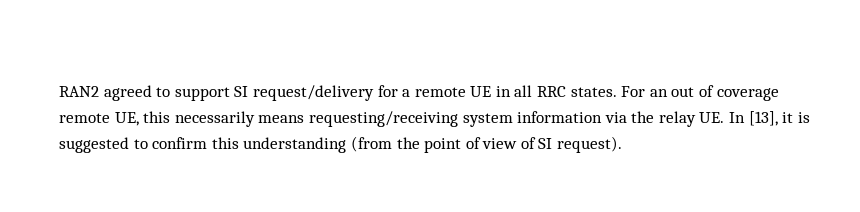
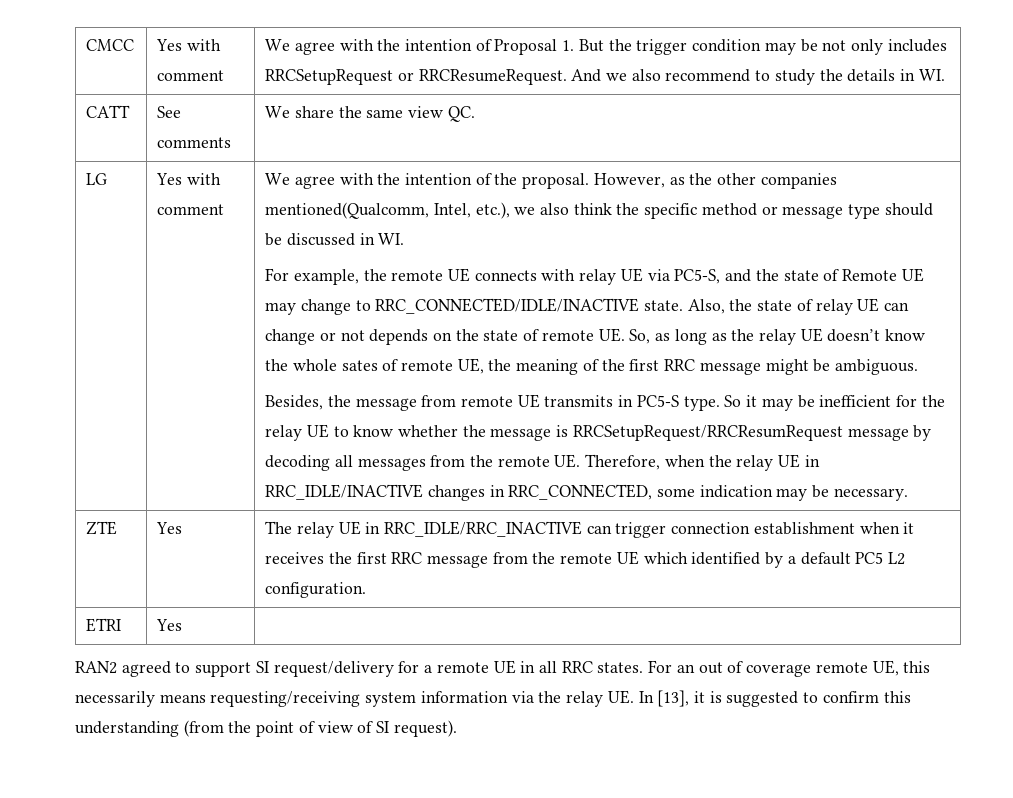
(59, 91) none -> [86,39,135,51] [156,39,221,51] [157,70,225,81] [265,39,947,55] [265,69,945,85] [86,105,131,118] [157,106,182,118] [157,137,232,148] [265,106,475,122] [86,173,108,185] [156,173,221,185] [157,204,225,215] [265,173,837,189] [265,202,933,219] [265,233,405,246] [265,268,924,285] [265,298,910,315] [265,328,926,345] [265,358,918,375] [265,394,945,411] [265,424,932,441] [265,454,820,471] [265,484,908,501] [86,521,118,535] [156,522,183,534] [265,521,915,538] [265,551,905,568] [265,582,367,598] [86,618,122,632] [156,619,183,631] CMCC | Yes with comment | We agree with the intention of Proposal 1. But the trigger condition may be not only includes RRCSetupRequest or RRCResumeRequest. And we also recommend to study the details in WI. // CATT | See comments | We share the same view QC. // LG | Yes with comment | We agree with the intention of the proposal. However, as the other companies mentioned(Qualcomm, Intel, etc.), we also think the specific method or message type should be discussed in WI. // For example, the remote UE connects with relay UE via PC5-S, and the state of Remote UE may change to RRC_CONNECTED/IDLE/INACTIVE state. Also, the state of relay UE can change or not depends on the state of remote UE. So, as long as the relay UE doesn’t know the whole sates of remote UE, the meaning of the first RRC message might be ambiguous. // Besides, the message from remote UE transmits in PC5-S type. So it may be inefficient for the relay UE to know whether the message is RRCSetupRequest/RRCResumRequest message by decoding all messages from the remote UE. Therefore, when the relay UE in RRC_IDLE/INACTIVE changes in RRC_CONNECTED, some indication may be necessary. // ZTE | Yes | The relay UE in RRC_IDLE/RRC_INACTIVE can trigger connection establishment when it receives the first RRC message from the remote UE which identified by a default PC5 L2 configuration. // ETRI | Yes | //

